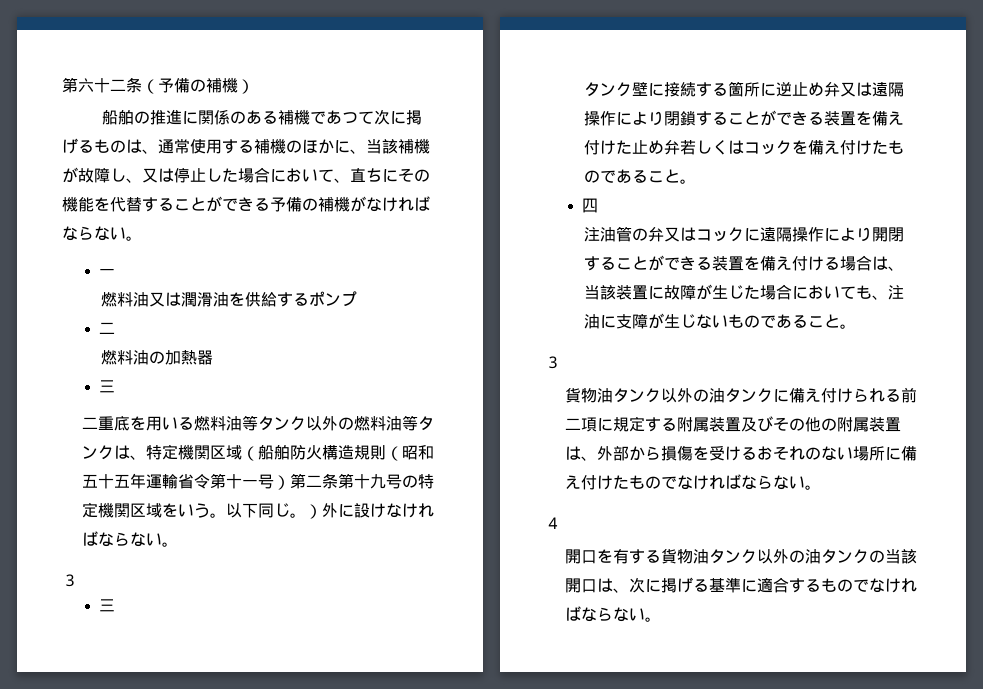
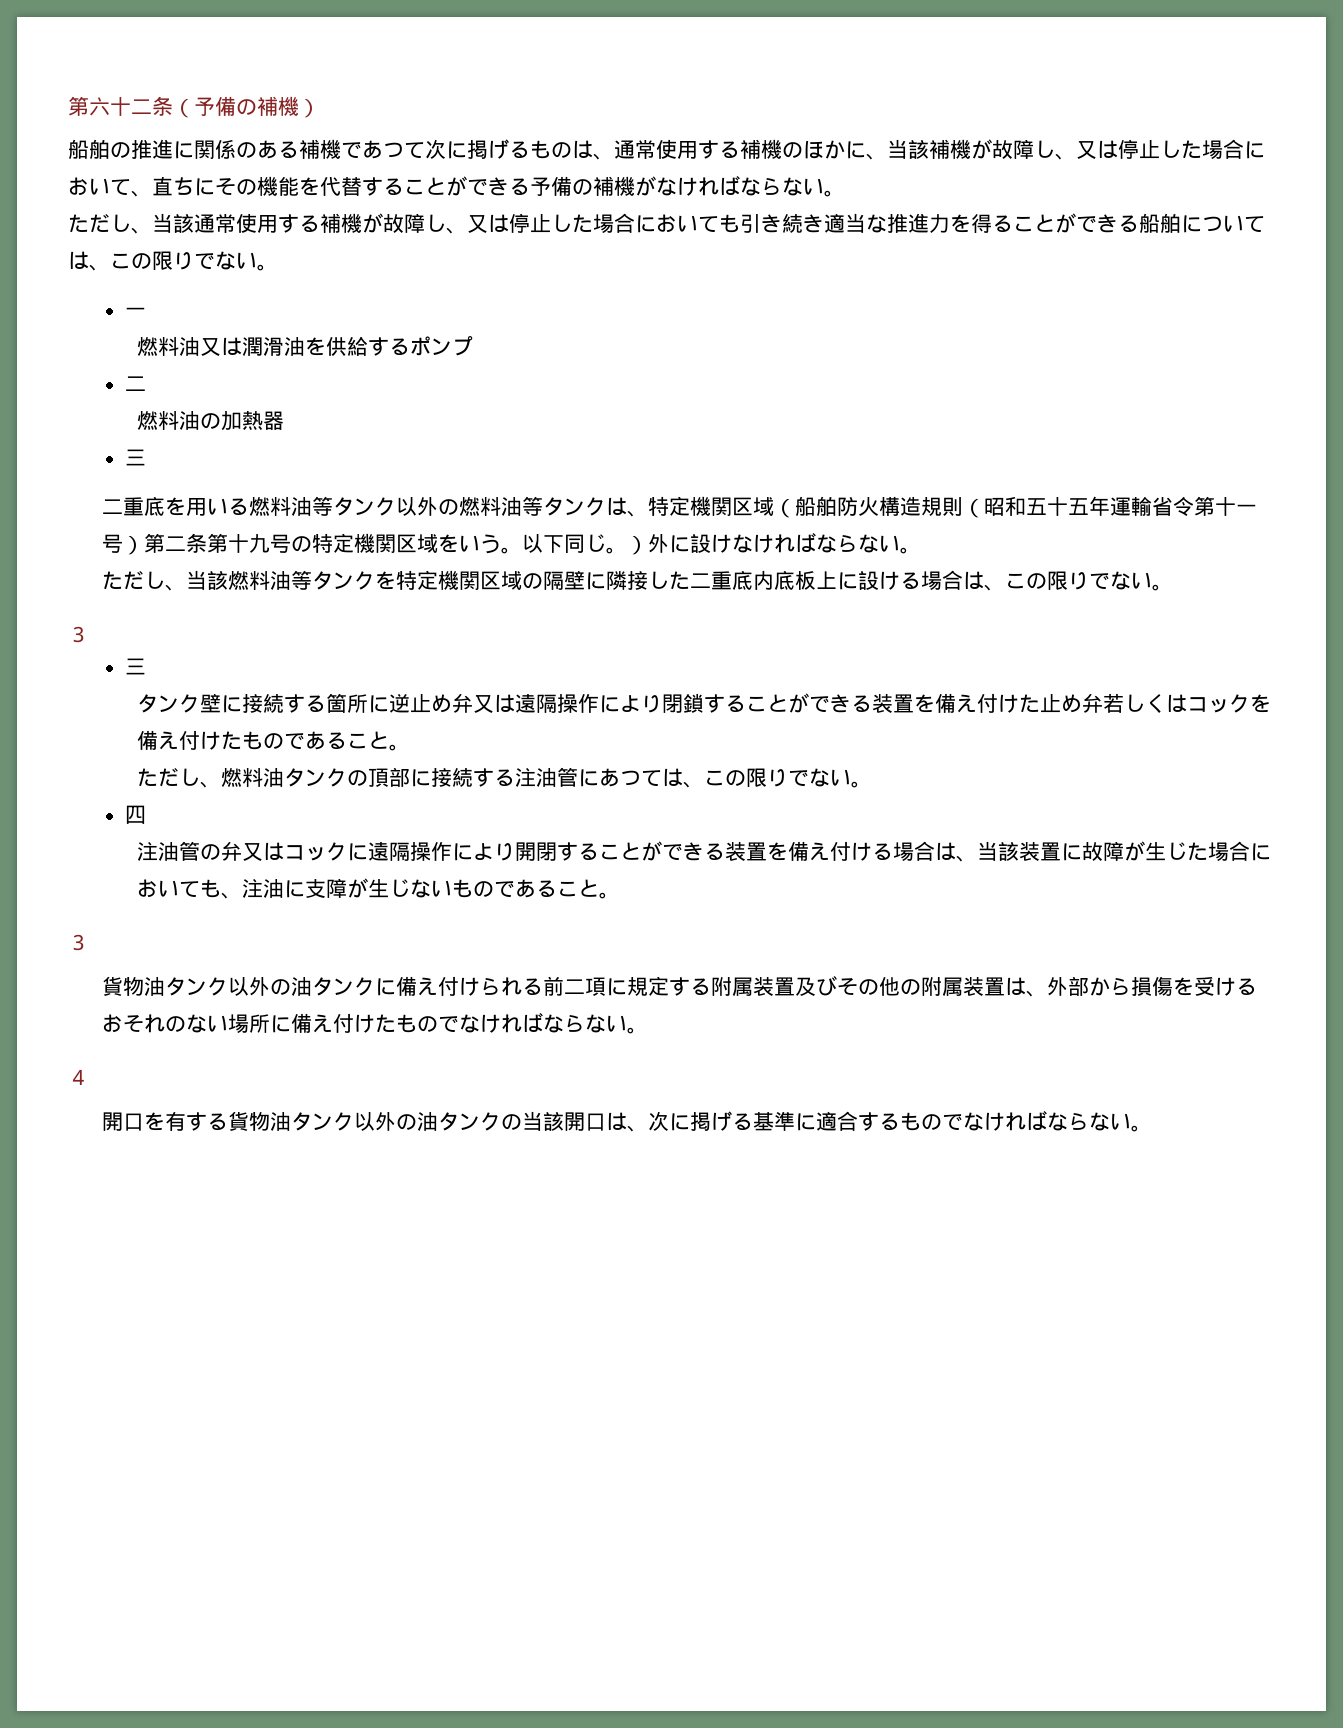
(142, 238) none -> [68,213,1265,234] [68,251,278,271] // ただし、当該通常使用する補機が故障し、又は停止した場合においても引き続き適当な推進力を得ることができる船舶については、この限りでない。
(178, 544) none -> [102,570,1174,591] // ただし、当該燃料油等タンクを特定機関区域の隔壁に隣接した二重底内底板上に設ける場合は、この限りでない。
(697, 181) none -> [136,767,872,788] // ただし、燃料油タンクの頂部に接続する注油管にあつては、この限りでない。

